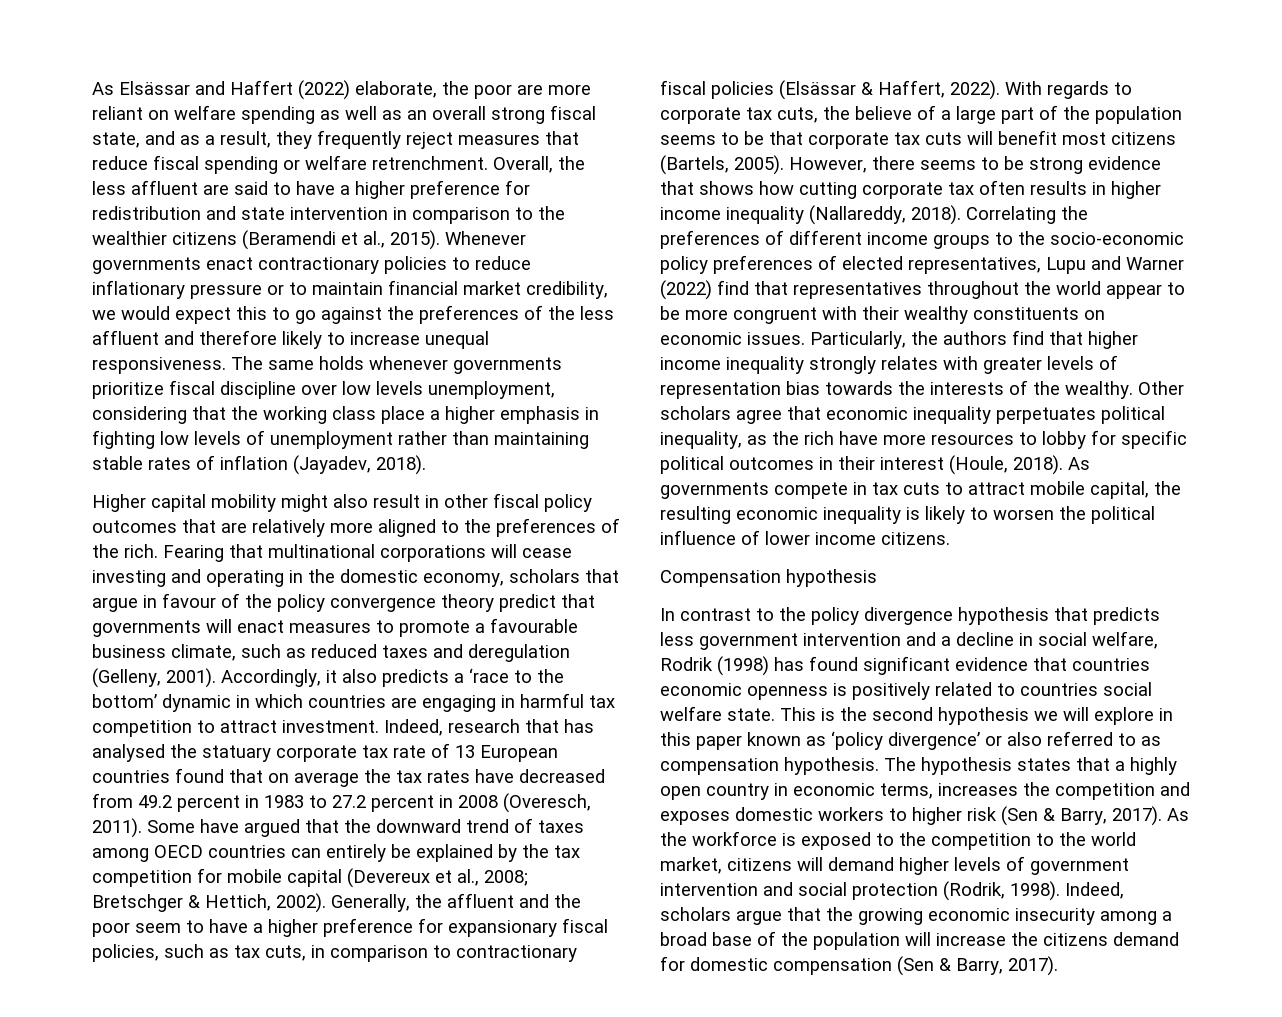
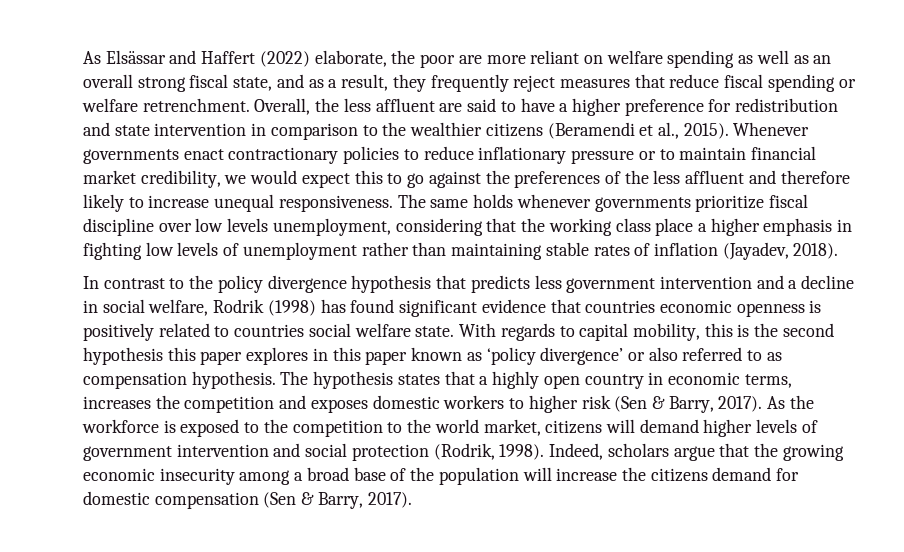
[92,493,592,512] [92,518,620,537] [92,544,572,562] [92,569,619,587] [92,593,595,612] [92,618,578,637] [92,644,570,662] [92,668,564,688] [92,693,615,712] [92,719,594,737] [92,743,558,762] [92,768,605,787] [92,793,591,813] [92,818,584,838] [92,844,580,862] [92,868,528,888] [92,893,581,913] [92,918,608,937] [92,944,577,962] [660,80,1132,100] [660,105,1182,124] [660,130,1176,149] [660,155,1161,175] [660,180,1161,199] [660,205,1088,225] [660,230,1184,249] [660,255,1184,274] [660,280,1185,300] [660,306,1105,324] [660,330,1138,349] [660,355,1118,374] [660,380,1184,399] [660,406,1165,424] [660,430,1187,449] [660,455,1090,475] [660,481,1181,499] [660,506,1155,524] [660,530,950,545] [660,569,877,587] // Higher capital mobility might also result in other fiscal policy outcomes that are relatively more aligned to the preferences of the rich. Fearing that multinational corporations will cease investing and operating in the domestic economy, scholars that argue in favour of the policy convergence theory predict that governments will enact measures to promote a favourable business climate, such as reduced taxes and deregulation (Gelleny, 2001). Accordingly, it also predicts a ‘race to the bottom’ dynamic in which countries are engaging in harmful tax competition to attract investment. Indeed, research that has analysed the statuary corporate tax rate of 13 European countries found that on average the tax rates have decreased from 49.2 percent in 1983 to 27.2 percent in 2008 (Overesch, 2011). Some have argued that the downward trend of taxes among OECD countries can entirely be explained by the tax competition for mobile capital (Devereux et al., 2008; Bretschger & Hettich, 2002). Generally, the affluent and the poor seem to have a higher preference for expansionary fiscal policies, such as tax cuts, in comparison to contractionary fiscal policies (Elsässar & Haffert, 2022). With regards to corporate tax cuts, the believe of a large part of the population seems to be that corporate tax cuts will benefit most citizens (Bartels, 2005). However, there seems to be strong evidence that shows how cutting corporate tax often results in higher income inequality (Nallareddy, 2018). Correlating the preferences of different income groups to the socio-economic policy preferences of elected representatives, Lupu and Warner (2022) find that representatives throughout the world appear to be more congruent with their wealthy constituents on economic issues. Particularly, the authors find that higher income inequality strongly relates with greater levels of representation bias towards the interests of the wealthy. Other scholars agree that economic inequality perpetuates political inequality, as the rich have more resources to lobby for specific political outcomes in their interest (Houle, 2018). As governments compete in tax cuts to attract mobile capital, the resulting economic inequality is likely to worsen the political influence of lower income citizens. // Compensation hypothesis -> (839, 251) none
[780,707,816,721] This -> [459,323,733,341] With regards to capital mobility, this
[1034,707,1154,725] we will explore -> [167,347,309,365] this paper explores

